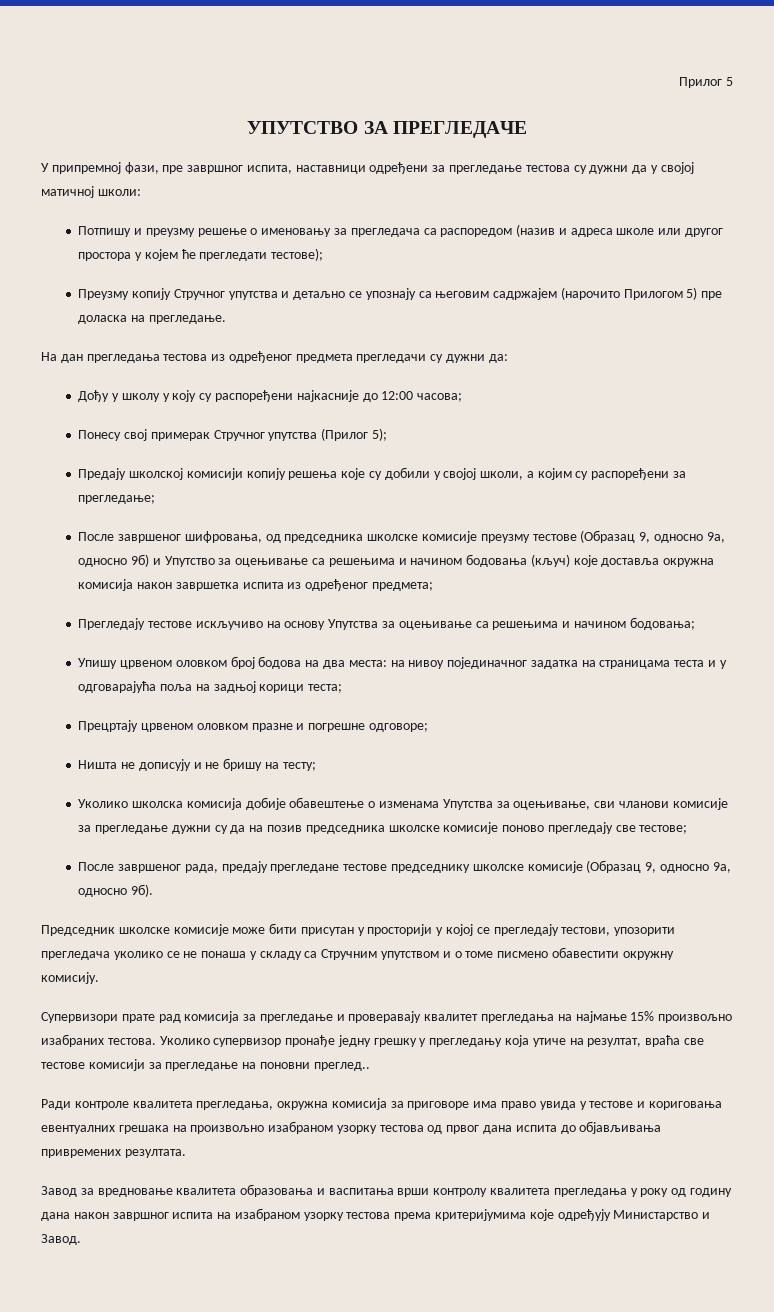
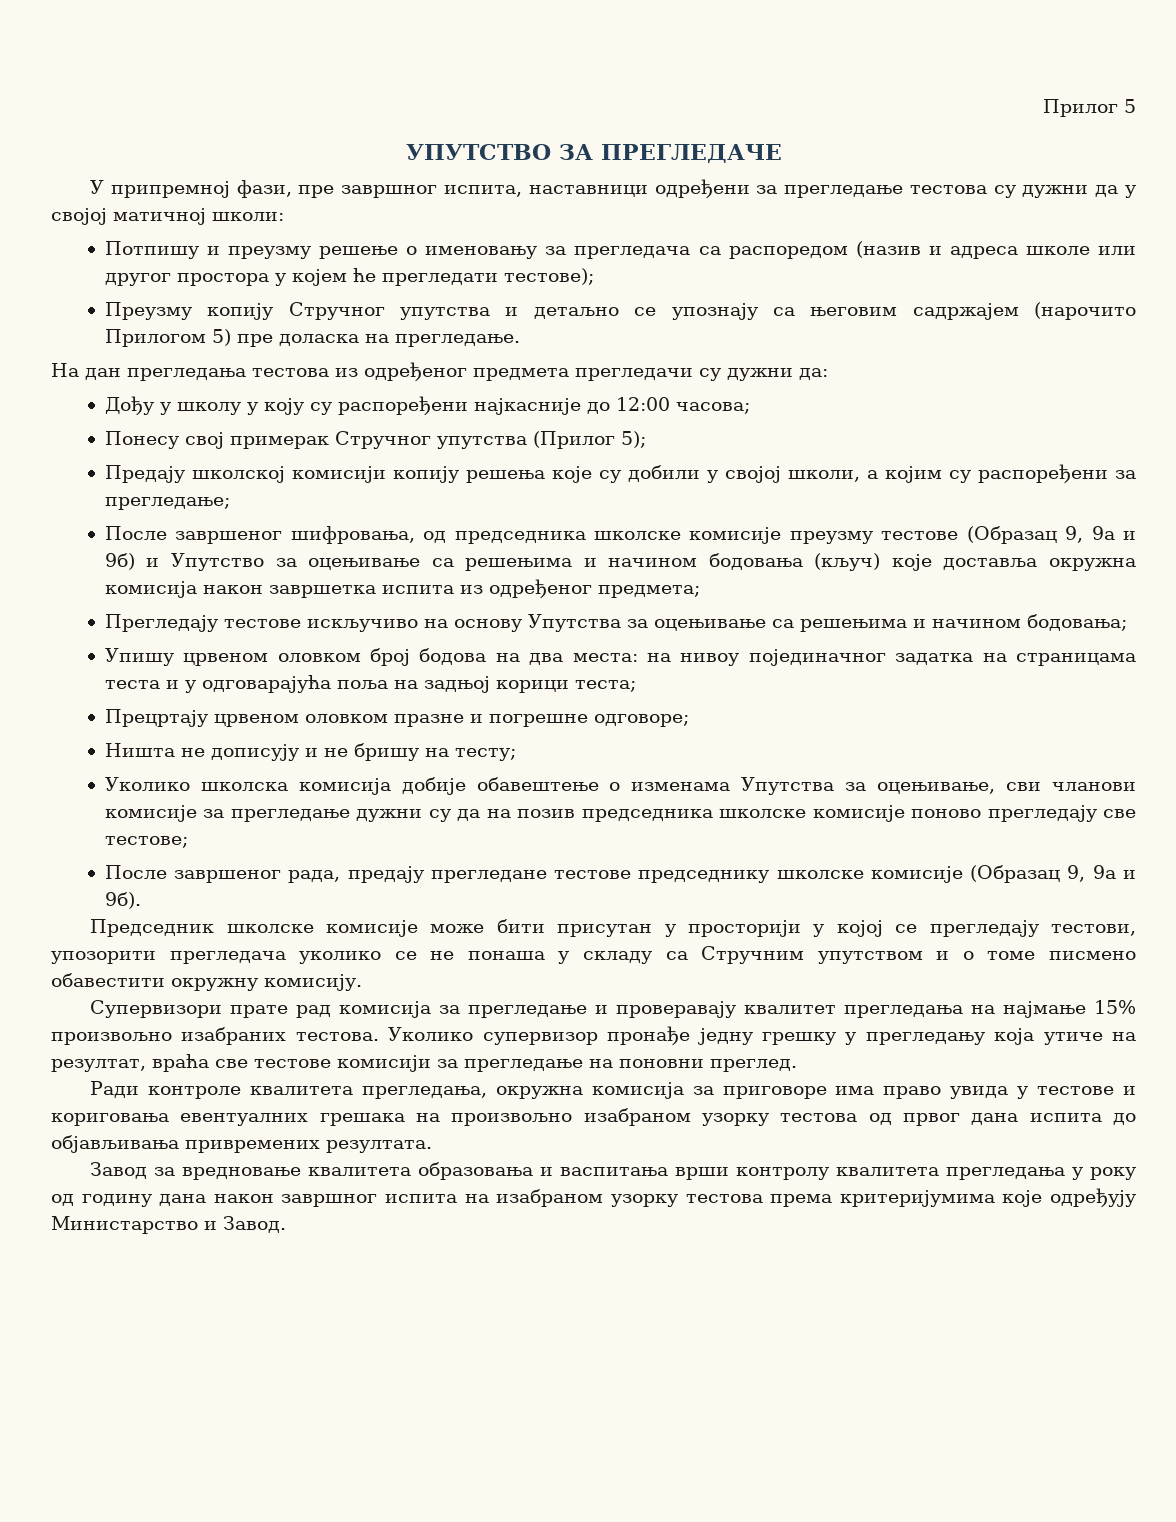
[653,532,725,543] [78,558,128,567] односно 9а, односно -> [1091,526,1136,540] 9а и
[659,862,731,873] [78,888,128,897] односно 9а, односно -> [1092,865,1137,879] 9а и
[313,1062,370,1071] преглед.. -> [710,1059,797,1072] преглед.

